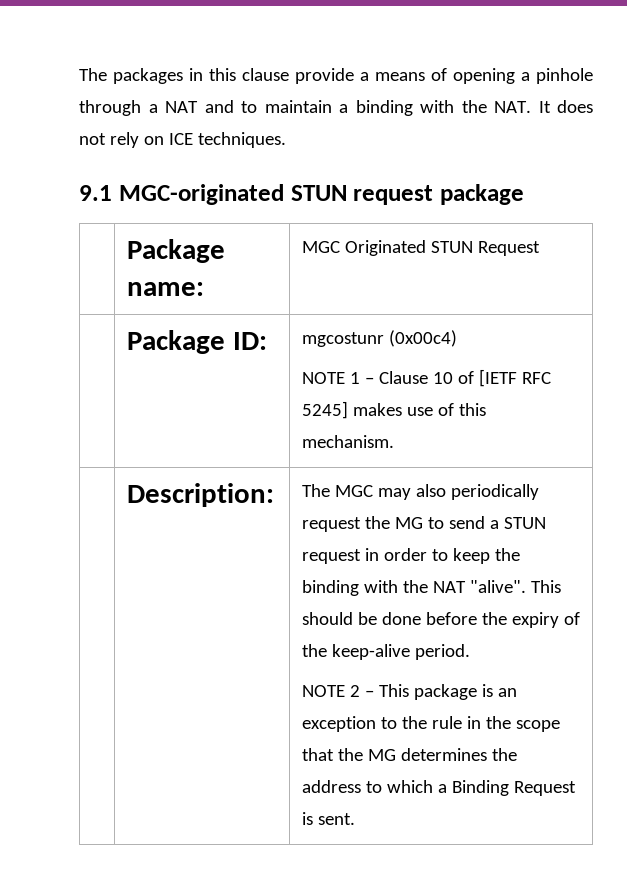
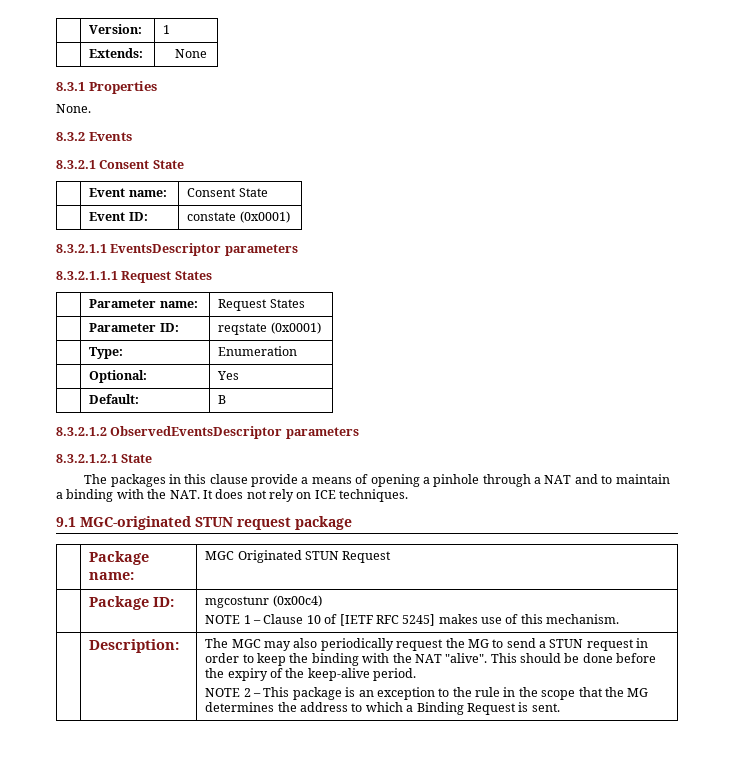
(79, 74) none -> [89,24,143,34] [163,25,171,34] [89,48,144,58] [174,49,207,58] [56,81,157,94] [56,104,91,113] [56,132,132,141] [56,160,184,169] [89,188,167,197] [187,188,268,197] [89,212,148,221] [187,211,290,223] [56,243,298,256] [56,271,212,283] [89,299,198,308] [218,299,305,311] [89,323,179,332] [218,322,321,335] [89,347,124,359] [218,346,298,356] [89,370,148,383] [217,371,240,380] [89,394,140,404] [218,395,227,404] [56,426,359,439] [56,454,153,463] | Version: | 1 // | Extends: | None // 8.3.1 Properties // None. // 8.3.2 Events // 8.3.2.1 Consent State // | Event name: | Consent State // | Event ID: | constate (0x0001) // 8.3.2.1.1 EventsDescriptor parameters // 8.3.2.1.1.1 Request States // | Parameter name: | Request States // | Parameter ID: | reqstate (0x0001) // | Type: | Enumeration // | Optional: | Yes // | Default: | B // 8.3.2.1.2 ObservedEventsDescriptor parameters // 8.3.2.1.2.1 State //

